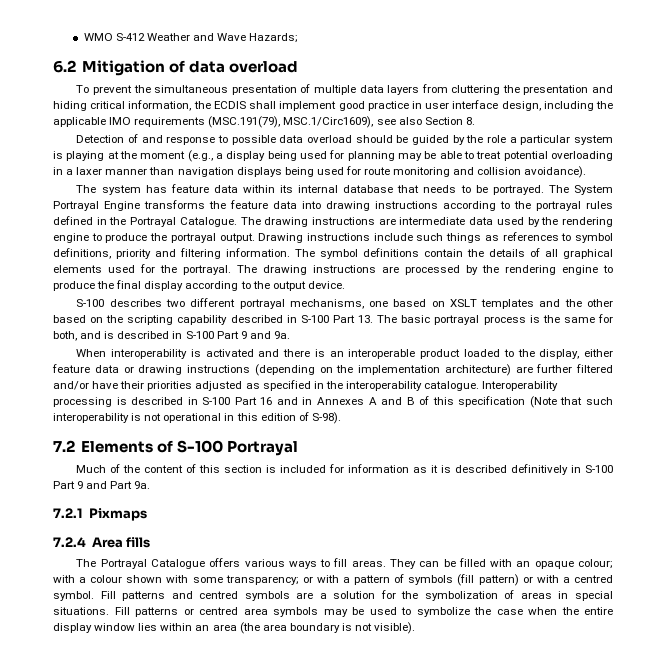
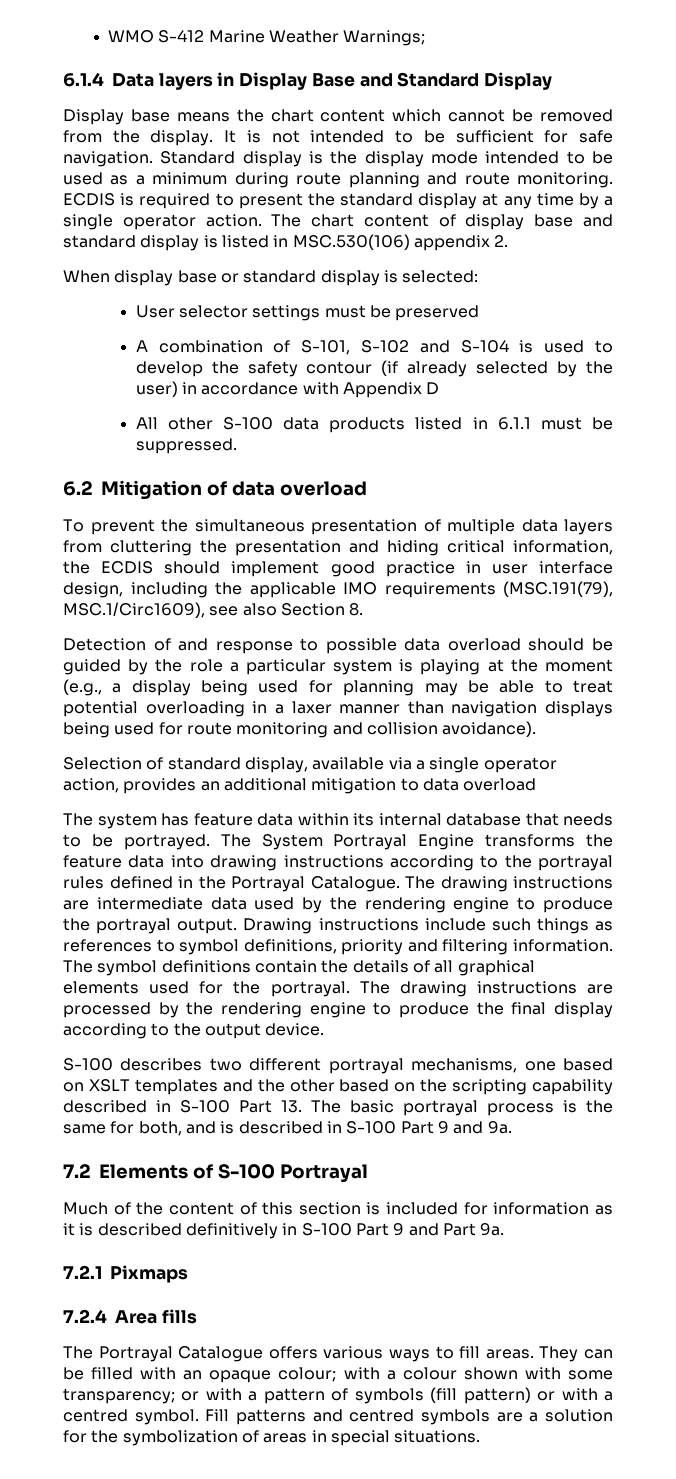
[147,33,299,43] Weather and Wave Hazards; -> [208,30,426,46] [63,72,553,90] [63,109,614,125] [63,130,614,146] [63,151,613,167] [63,172,613,188] [63,193,613,209] [63,214,613,230] [63,234,509,251] [63,270,479,286] [135,305,480,321] [135,340,613,355] [135,360,613,377] [135,381,440,398] [135,417,613,433] [135,438,237,454] Marine Weather Warnings; // 6.1.4 Data layers in Display Base and Standard Display // Display base means the chart content which cannot be removed from the display. It is not intended to be sufficient for safe navigation. Standard display is the display mode intended to be used as a minimum during route planning and route monitoring. ECDIS is required to present the standard display at any time by a single operator action. The chart content of display base and standard display is listed in MSC.530(106) appendix 2. // When display base or standard display is selected: // User selector settings must be preserved // A combination of S-101, S-102 and S-104 is used to develop the safety contour (if already selected by the user) in accordance with Appendix D // All other S-100 data products listed in 6.1.1 must be suppressed.
[249,101,277,109] shall -> [164,561,221,574] should
(587, 172) none -> [63,757,557,773] [63,778,537,794] // Selection of standard display, available via a single operator action, provides an additional mitigation to data overload
[76,349,614,359] [52,364,613,376] [53,380,559,391] [53,396,613,408] [53,412,341,424] // When interoperability is activated and there is an interoperable product loaded to the display, either feature data or drawing instructions (depending on the implementation architecture) are further filtered and/or have their priorities adjusted as specified in the interoperability catalogue. Interoperability processing is described in S-100 Part 16 and in Annexes A and B of this specification (Note that such interoperability is not operational in this edition of S-98). -> (512, 1127) none
[114,607,613,617] [53,622,416,634] Fill patterns or centred area symbols may be used to symbolize the case when the entire display window lies within an area (the area boundary is not visible). -> (481, 1436) none

